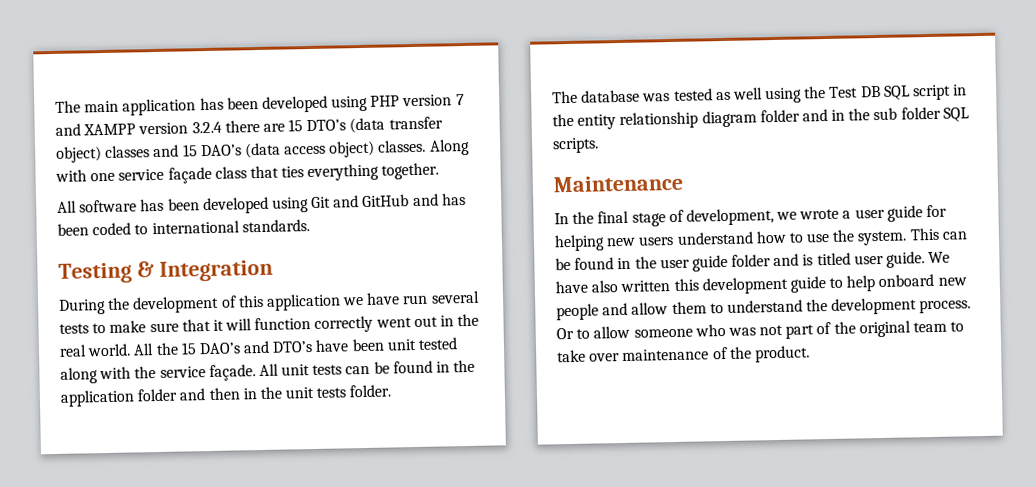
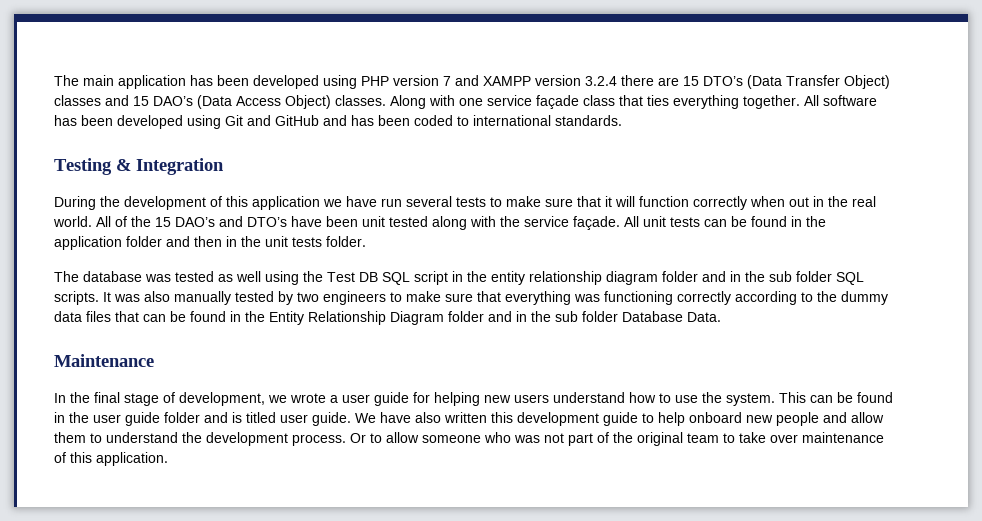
[349,116,443,134] [56,146,102,163] (data transfer object) -> [747,75,890,89] (Data Transfer Object)
[244,140,376,159] (data access object) -> [197,95,331,109] (Data Access Object)
(440, 171) // -> (800, 102) none
[375,317,412,328] went -> [750,196,785,207] when
(155, 349) none -> [115,216,127,227] of
(599, 145) none -> [103,291,888,305] [54,311,721,325] It was also manually tested by two engineers to make sure that everything was functioning correctly according to the dummy data files that can be found in the Entity Relationship Diagram folder and in the sub folder Database Data.
[729,345,810,363] the product. -> [70,452,168,466] this application.

